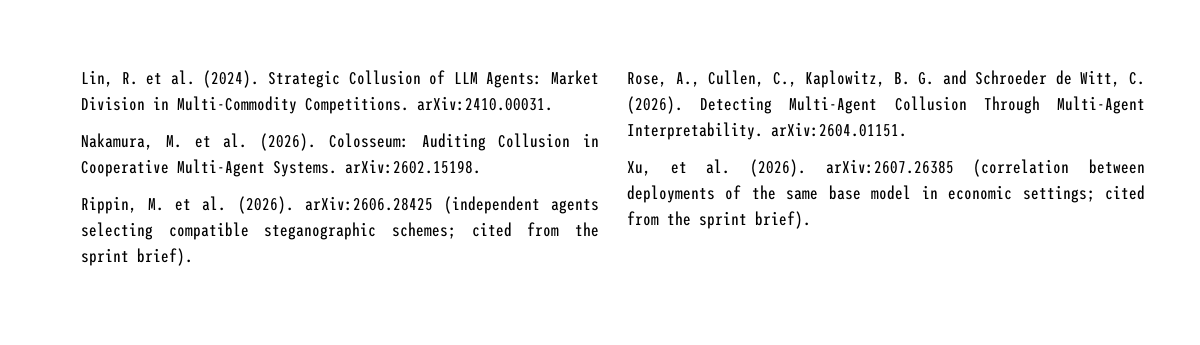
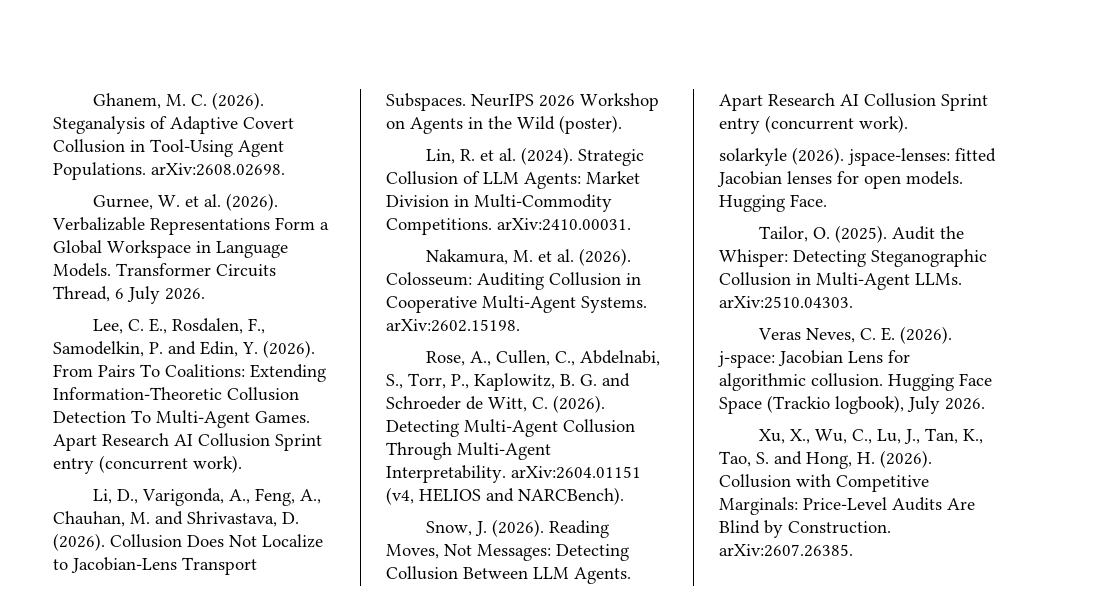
(81, 78) none -> [93,92,265,110] [53,116,294,134] [53,139,284,157] [53,162,285,180] [93,193,279,211] [52,217,329,235] [53,240,288,258] [53,263,276,277] [53,286,205,304] [93,318,266,334] [53,340,315,358] [53,364,326,382] [53,387,299,401] [53,410,310,428] [53,433,322,451] [53,455,242,474] [93,488,322,506] [53,511,299,527] [53,533,323,551] [53,557,257,575] [386,93,659,111] [386,115,622,134] Ghanem, M. C. (2026). Steganalysis of Adaptive Covert Collusion in Tool-Using Agent Populations. arXiv:2608.02698. // Gurnee, W. et al. (2026). Verbalizable Representations Form a Global Workspace in Language Models. Transformer Circuits Thread, 6 July 2026. // Lee, C. E., Rosdalen, F., Samodelkin, P. and Edin, Y. (2026). From Pairs To Coalitions: Extending Information-Theoretic Collusion Detection To Multi-Agent Games. Apart Research AI Collusion Sprint entry (concurrent work). // Li, D., Varigonda, A., Feng, A., Chauhan, M. and Shrivastava, D. (2026). Collusion Does Not Localize to Jacobian-Lens Transport Subspaces. NeurIPS 2026 Workshop on Agents in the Wild (poster). //
[81,196,599,214] [81,222,600,240] [81,248,193,266] // Rippin, M. et al. (2026). arXiv:2606.28425 (independent agents selecting compatible steganographic schemes; cited from the sprint brief). -> (520, 325) none
(797, 79) none -> [580,350,661,366] [386,373,469,389] Abdelnabi, S., Torr, P.,
[771,122,907,137] [627,159,1145,177] [627,185,1145,203] [627,211,811,229] arXiv:2604.01151. // Xu, et al. (2026). arXiv:2607.26385 (correlation between deployments of the same base model in economic settings; cited from the sprint brief). -> [511,466,641,479] [386,487,624,505] [426,519,610,538] [386,544,629,561] [386,566,631,584] [719,93,988,111] [719,115,908,134] [719,147,996,166] [717,171,963,189] [719,194,827,212] [759,225,965,243] [719,249,987,267] [719,272,962,290] [719,296,853,309] [758,326,953,344] [718,350,910,368] [719,373,992,391] [719,395,985,414] [759,428,984,444] [719,450,932,469] [719,474,929,492] [719,497,975,515] [719,520,891,538] [719,544,853,557] arXiv:2604.01151 (v4, HELIOS and NARCBench). // Snow, J. (2026). Reading Moves, Not Messages: Detecting Collusion Between LLM Agents. Apart Research AI Collusion Sprint entry (concurrent work). // solarkyle (2026). jspace-lenses: fitted Jacobian lenses for open models. Hugging Face. // Tailor, O. (2025). Audit the Whisper: Detecting Steganographic Collusion in Multi-Agent LLMs. arXiv:2510.04303. // Veras Neves, C. E. (2026). j-space: Jacobian Lens for algorithmic collusion. Hugging Face Space (Trackio logbook), July 2026. // Xu, X., Wu, C., Lu, J., Tan, K., Tao, S. and Hong, H. (2026). Collusion with Competitive Marginals: Price-Level Audits Are Blind by Construction. arXiv:2607.26385.

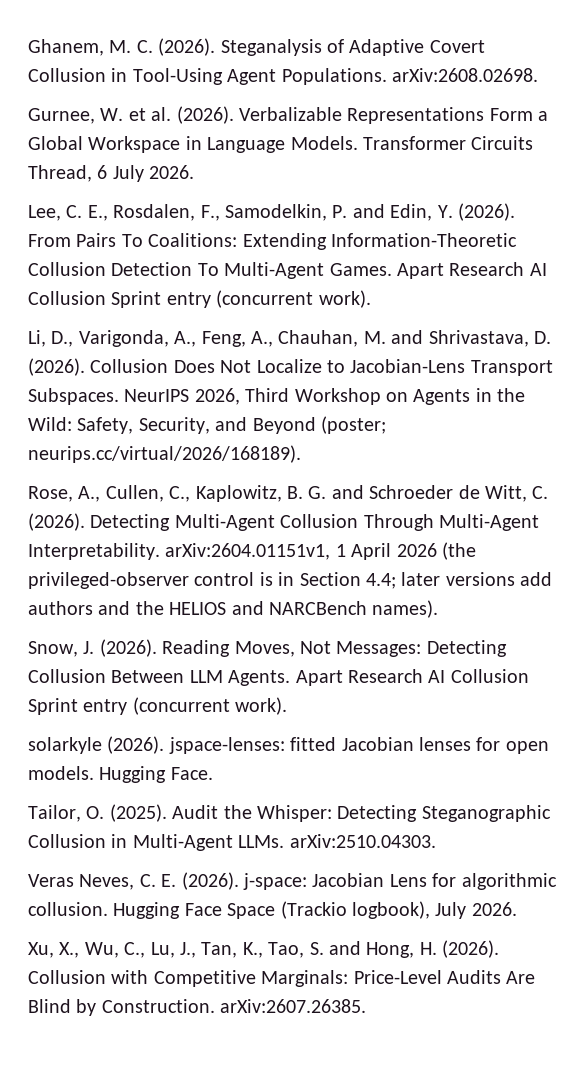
[539,95,575,107] 2026 -> [194,388,290,405] 2026, Third
[517,115,622,134] [426,147,645,166] [386,171,640,189] [386,194,612,212] [386,218,631,235] [426,248,632,266] [386,272,641,290] [386,295,647,313] [386,319,520,332] Wild (poster). // Lin, R. et al. (2024). Strategic Collusion of LLM Agents: Market Division in Multi-Commodity Competitions. arXiv:2410.00031. // Nakamura, M. et al. (2026). Colosseum: Auditing Collusion in Cooperative Multi-Agent Systems. arXiv:2602.15198. -> [28,416,386,434] [28,445,301,463] Wild: Safety, Security, and Beyond (poster; neurips.cc/virtual/2026/168189).
[580,350,661,366] [386,373,469,389] Abdelnabi, S., Torr, P., -> (191, 494) none
[511,466,641,479] [386,487,624,505] arXiv:2604.01151 (v4, HELIOS and NARCBench). -> [165,542,476,560] [28,572,553,589] [28,600,439,618] arXiv:2604.01151v1, 1 April 2026 (the privileged-observer control is in Section 4.4; later versions add authors and the HELIOS and NARCBench names).

